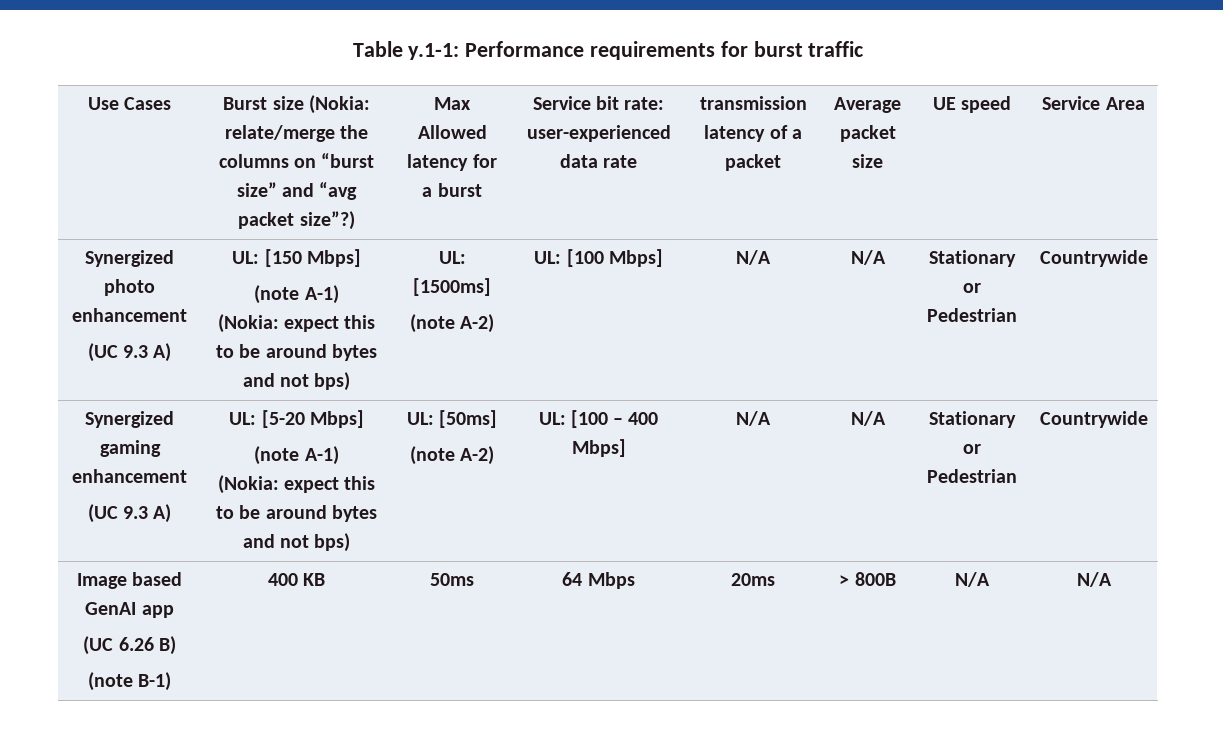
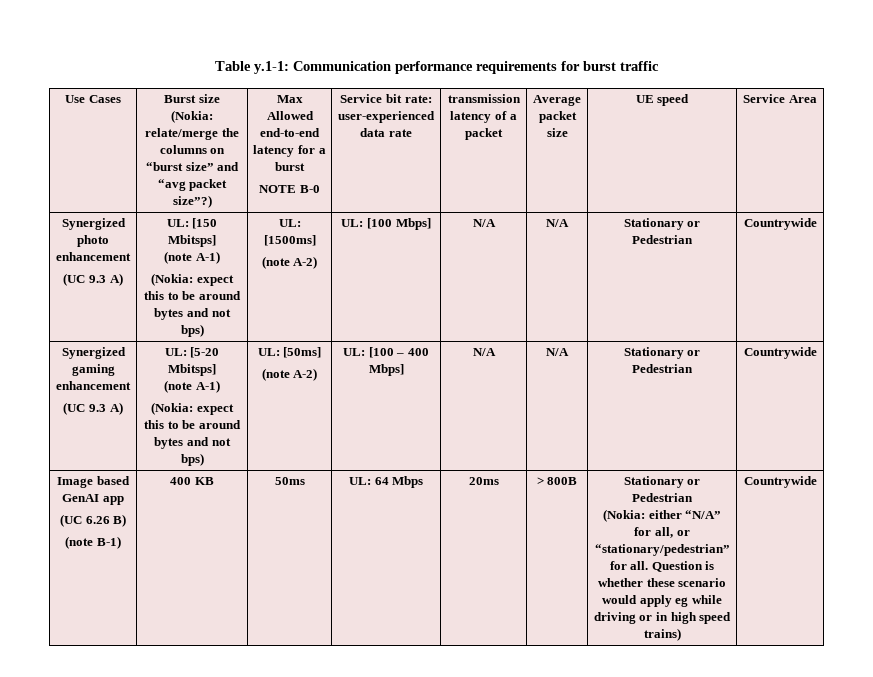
[465,41,585,57] Performance -> [293,61,473,74] Communication performance
(487, 132) none -> [260,128,320,137] end-to-end
(482, 190) none -> [259,185,320,193] // NOTE B-0
[306,249,361,267] Mbps] -> [168,235,216,247] Mbitsps]
[309,410,364,428] Mbps] -> [168,364,216,376] Mbitsps]
(474, 579) none -> [348,477,371,485] UL:
[955,572,990,587] [1076,572,1112,587] N/A | N/A -> [623,476,701,488] [632,493,693,502] [602,509,722,522] [634,527,690,538] [594,544,730,556] [609,561,715,572] [597,578,727,587] [602,595,722,607] [593,612,732,624] [643,628,681,641] [743,476,817,488] Stationary or Pedestrian // (Nokia: either “N/A” for all, or “stationary/pedestrian” for all. Question is whether these scenario would apply eg while driving or in high speed trains) | Countrywide

